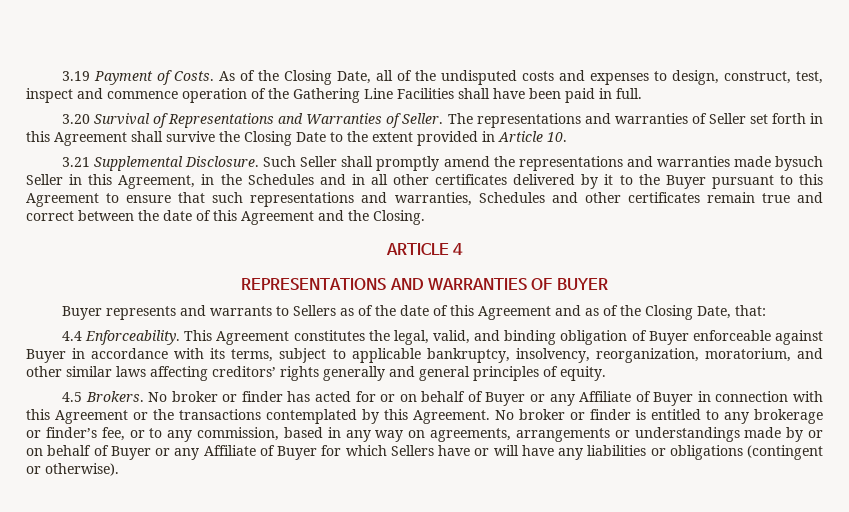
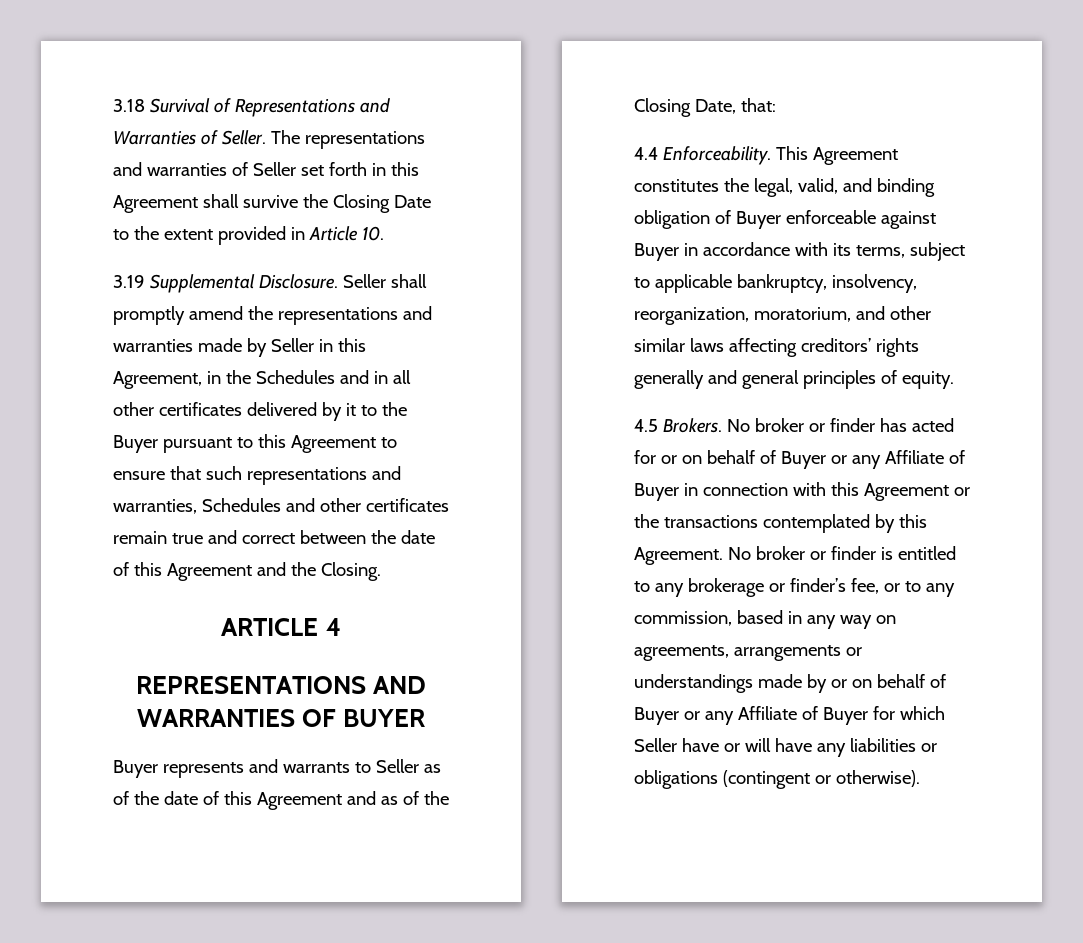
[61,70,823,85] [26,88,642,103] [61,114,90,124] 3.19 Payment of Costs. As of the Closing Date, all of the undisputed costs and expenses to design, construct, test, inspect and commence operation of the Gathering Line Facilities shall have been paid in full. // 3.20 -> [113,99,145,112] 3.18
[61,157,90,167] 3.21 -> [113,275,145,288] 3.19
[263,156,297,167] Such -> (338, 281) none
[775,156,823,171] bysuch -> [246,338,267,357] by
[292,305,336,316] Sellers -> [375,759,419,773] Seller
[390,445,434,456] Sellers -> [634,738,677,752] Seller

